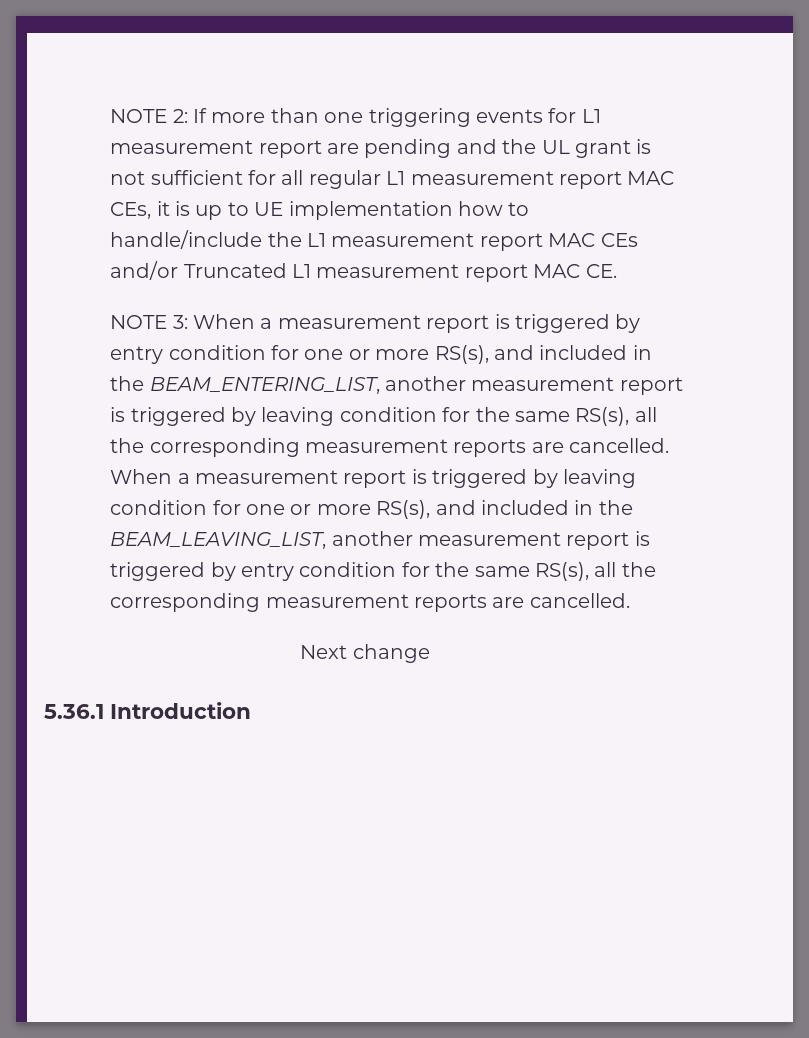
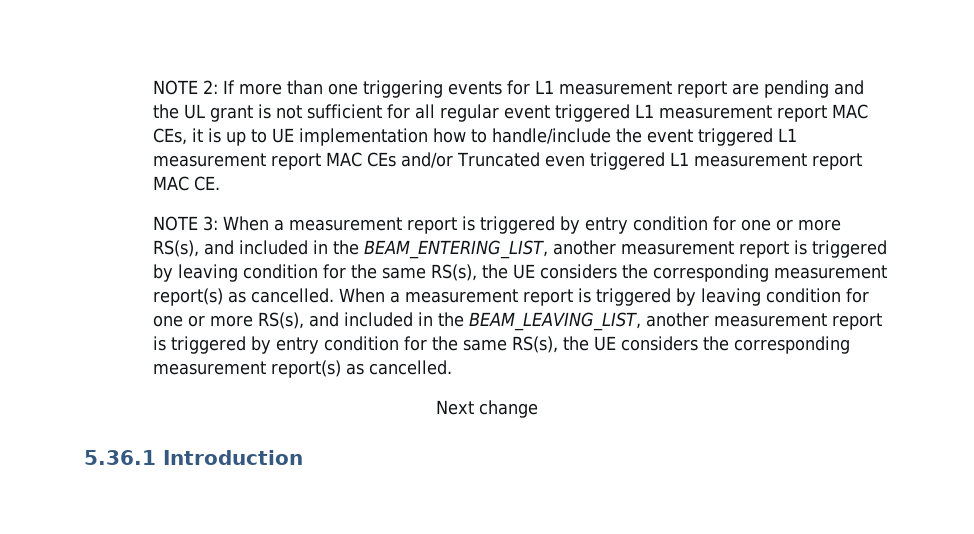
(381, 179) none -> [504,104,631,122] event triggered
(302, 239) none -> [647,128,774,146] event triggered
(287, 270) none -> [545,152,666,170] even triggered
[634,407,657,422] [110,438,564,457] all the corresponding measurement reports are -> [482,264,888,282] [153,288,247,306] the UE considers the corresponding measurement report(s) as
[594,562,656,577] [110,593,525,612] all the corresponding measurement reports are -> [563,336,851,354] [153,360,365,378] the UE considers the corresponding measurement report(s) as

